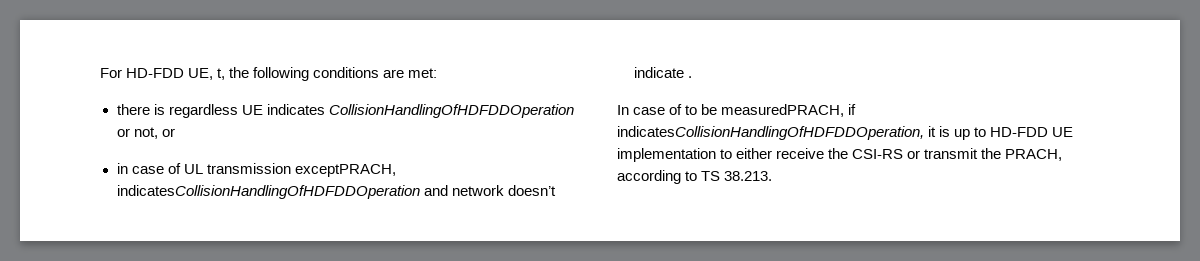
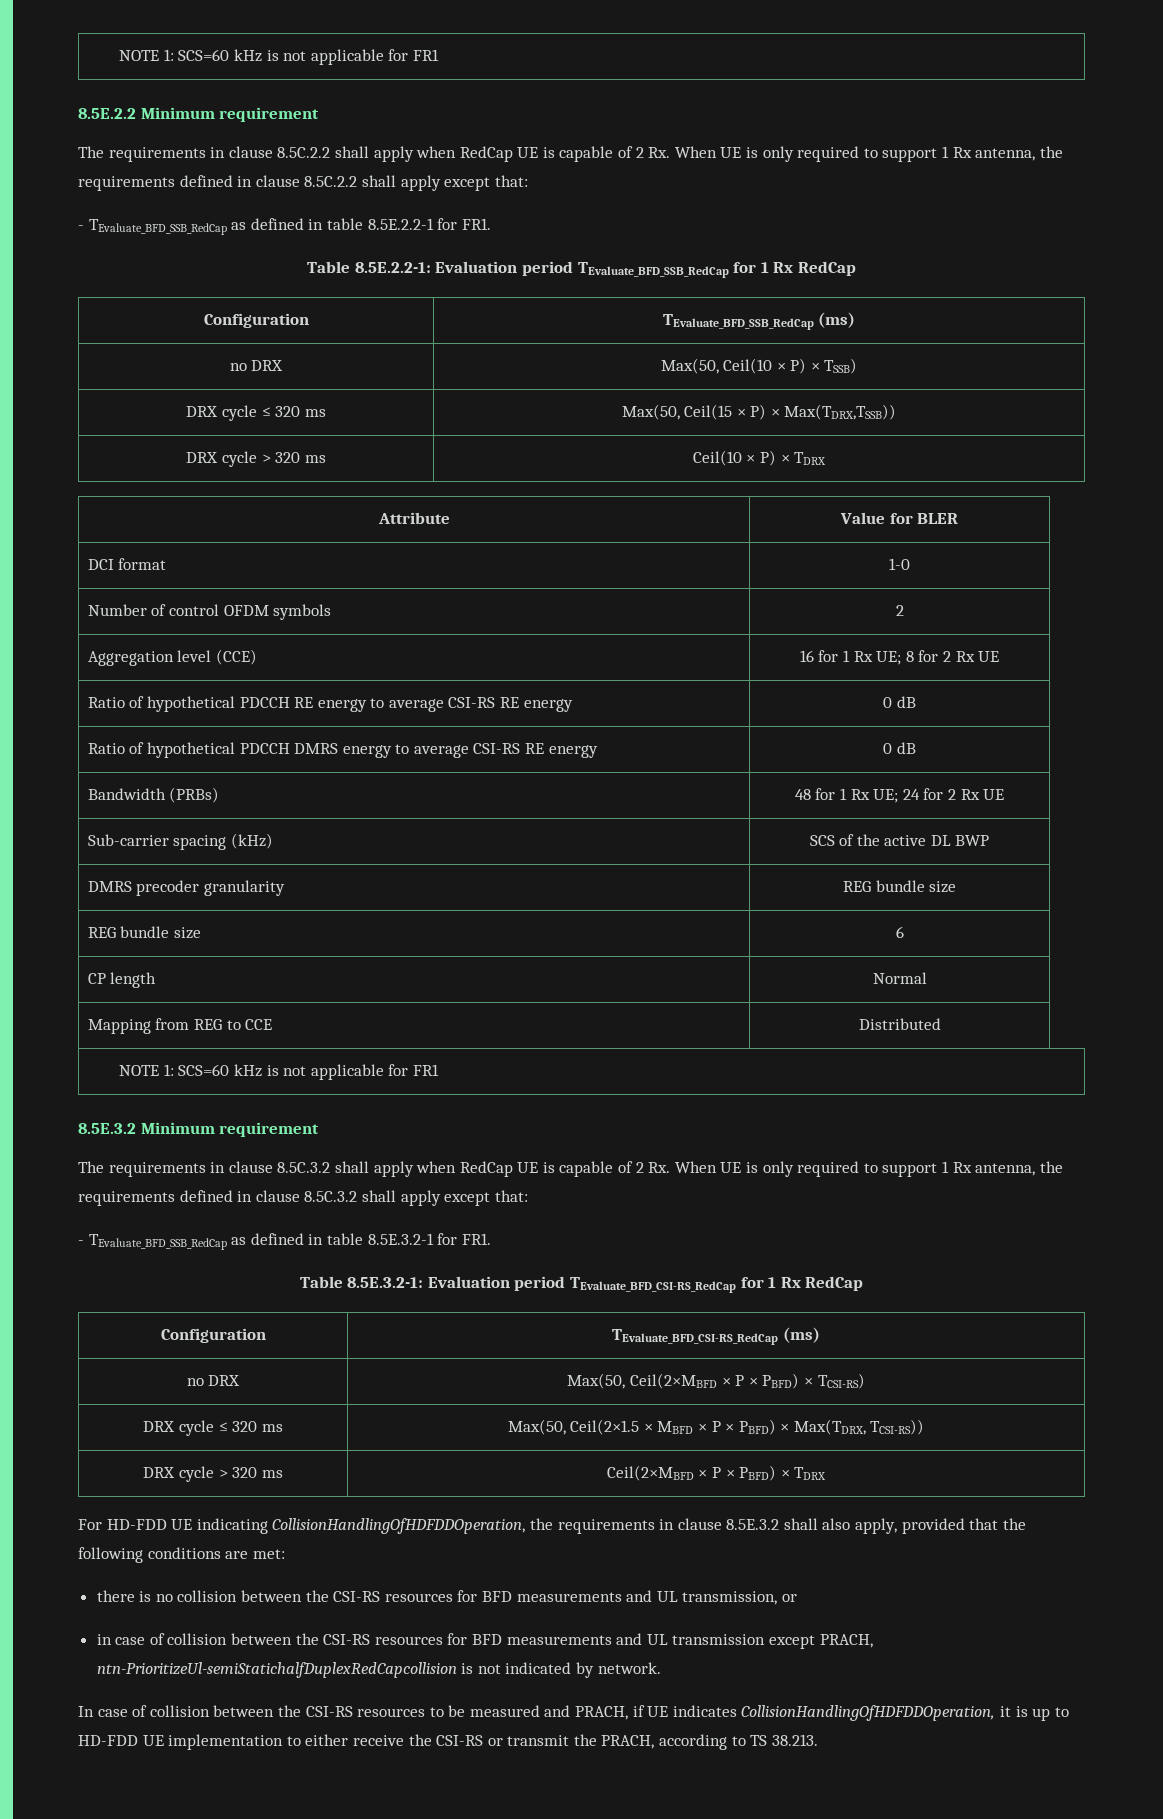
[100,68,226,80] For HD-FDD UE, t, -> [119,49,439,65] [78,107,320,122] [78,146,1063,162] [78,175,528,191] [78,218,491,235] [307,261,856,278] [203,313,309,328] [662,312,856,330] [229,360,284,371] [660,358,858,374] [186,405,326,421] [621,404,897,420] [186,451,326,467] [692,450,827,466] [377,512,450,524] [839,512,959,524] [87,558,167,570] [889,558,910,570] [87,604,332,620] [895,605,904,616] [87,649,257,666] [799,650,1000,665] [87,696,573,712] [883,696,916,708] [87,742,598,758] [883,742,916,754] [87,787,220,803] [794,788,1005,803] [87,833,273,850] [809,834,990,846] [87,880,285,896] [842,880,957,893] [87,926,201,939] [895,926,904,938] [87,972,157,988] [872,972,927,984] [87,1018,273,1034] [858,1018,941,1030] [119,1064,439,1080] [78,1122,320,1137] [78,1161,1063,1177] [78,1190,528,1206] [78,1233,491,1250] [299,1276,864,1293] [160,1328,266,1343] [612,1327,820,1345] [186,1375,241,1386] [567,1373,865,1389] [143,1420,283,1436] [507,1419,925,1435] [143,1466,283,1482] [606,1465,827,1481] [78,1518,999,1534] NOTE 1: SCS=60 kHz is not applicable for FR1 // 8.5E.2.2 Minimum requirement // The requirements in clause 8.5C.2.2 shall apply when RedCap UE is capable of 2 Rx. When UE is only required to support 1 Rx antenna, the requirements defined in clause 8.5C.2.2 shall apply except that: // - TEvaluate_BFD_SSB_RedCap as defined in table 8.5E.2.2-1 for FR1. // Table 8.5E.2.2-1: Evaluation period TEvaluate_BFD_SSB_RedCap for 1 Rx RedCap // Configuration | TEvaluate_BFD_SSB_RedCap (ms) // no DRX | Max(50, Ceil(10 × P) × TSSB) // DRX cycle ≤ 320 ms | Max(50, Ceil(15 × P) × Max(TDRX,TSSB)) // DRX cycle > 320 ms | Ceil(10 × P) × TDRX // Attribute | Value for BLER // DCI format | 1-0 // Number of control OFDM symbols | 2 // Aggregation level (CCE) | 16 for 1 Rx UE; 8 for 2 Rx UE // Ratio of hypothetical PDCCH RE energy to average CSI-RS RE energy | 0 dB // Ratio of hypothetical PDCCH DMRS energy to average CSI-RS RE energy | 0 dB // Bandwidth (PRBs) | 48 for 1 Rx UE; 24 for 2 Rx UE // Sub-carrier spacing (kHz) | SCS of the active DL BWP // DMRS precoder granularity | REG bundle size // REG bundle size | 6 // CP length | Normal // Mapping from REG to CCE | Distributed // NOTE 1: SCS=60 kHz is not applicable for FR1 // 8.5E.3.2 Minimum requirement // The requirements in clause 8.5C.3.2 shall apply when RedCap UE is capable of 2 Rx. When UE is only required to support 1 Rx antenna, the requirements defined in clause 8.5C.3.2 shall apply except that: // - TEvaluate_BFD_SSB_RedCap as defined in table 8.5E.3.2-1 for FR1. // Table 8.5E.3.2-1: Evaluation period TEvaluate_BFD_CSI-RS_RedCap for 1 Rx RedCap // Configuration | TEvaluate_BFD_CSI-RS_RedCap (ms) // no DRX | Max(50, Ceil(2×MBFD × P × PBFD) × TCSI-RS) // DRX cycle ≤ 320 ms | Max(50, Ceil(2×1.5 × MBFD × P × PBFD) × Max(TDRX, TCSI-RS)) // DRX cycle > 320 ms | Ceil(2×MBFD × P × PBFD) × TDRX // For HD-FDD UE indicating CollisionHandlingOfHDFDDOperation, the requirements in clause 8.5E.3.2 shall also apply, provided that
[168,104,574,118] [116,127,175,139] [116,163,396,177] [116,185,556,199] [633,67,692,78] [617,104,857,117] [617,126,924,140] regardless UE indicates CollisionHandlingOfHDFDDOperation or not, or // in case of UL transmission exceptPRACH, indicatesCollisionHandlingOfHDFDDOperation and network doesn’t indicate . // In case of to be measuredPRACH, if indicatesCollisionHandlingOfHDFDDOperation, -> [155,1590,797,1605] [96,1633,873,1649] [96,1662,661,1678] [78,1705,996,1721] no collision between the CSI-RS resources for BFD measurements and UL transmission, or // in case of collision between the CSI-RS resources for BFD measurements and UL transmission except PRACH, ntn-PrioritizeUl-semiStatichalfDuplexRedCapcollision is not indicated by network. // In case of collision between the CSI-RS resources to be measured and PRACH, if UE indicates CollisionHandlingOfHDFDDOperation,

